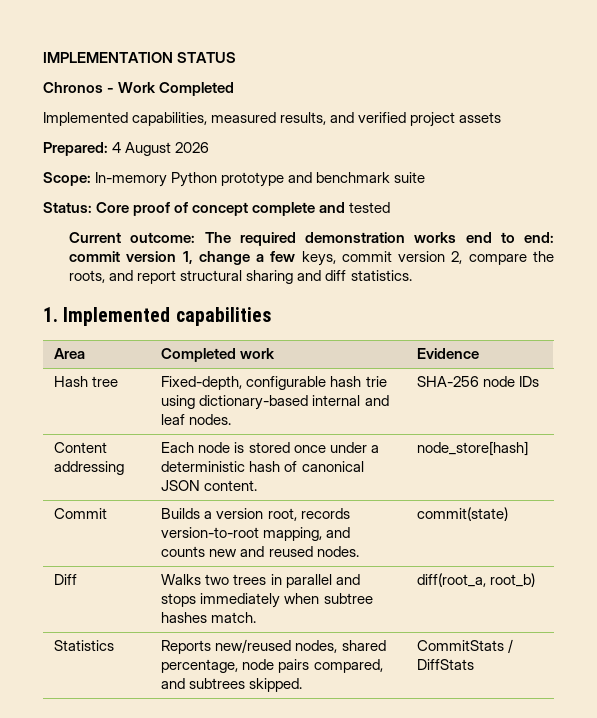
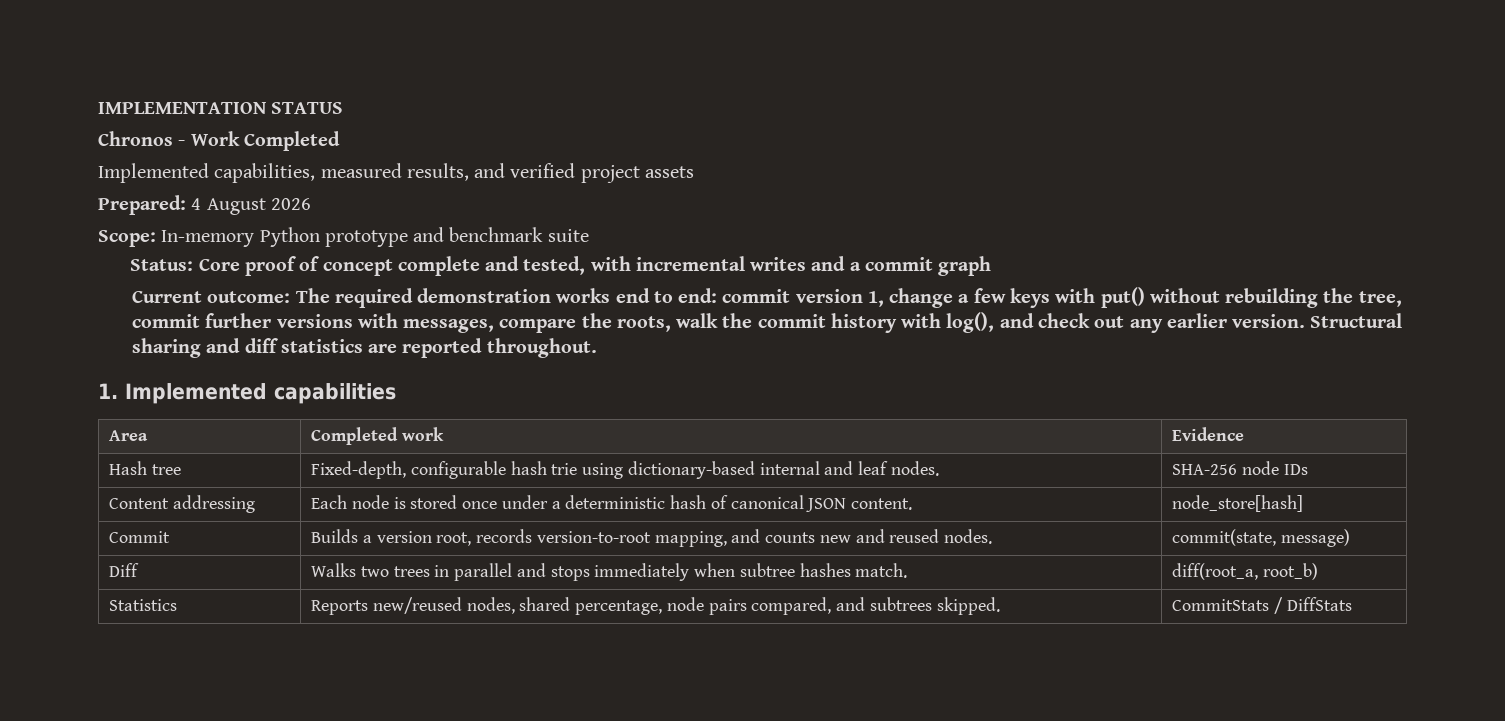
[349,202,391,213] tested -> [523,256,992,276] tested, with incremental writes and a commit graph
[301,251,554,266] [69,270,412,284] keys, commit version 2, compare the roots, and report structural sharing and diff statistics. -> [1010,287,1402,308] [132,312,1403,333] [132,338,597,358] keys with put() without rebuilding the tree, commit further versions with messages, compare the roots, walk the commit history with log(), and check out any earlier version. Structural sharing and diff statistics are reported throughout.
[417,507,509,521] commit(state) -> [1172,529,1350,547] commit(state, message)

